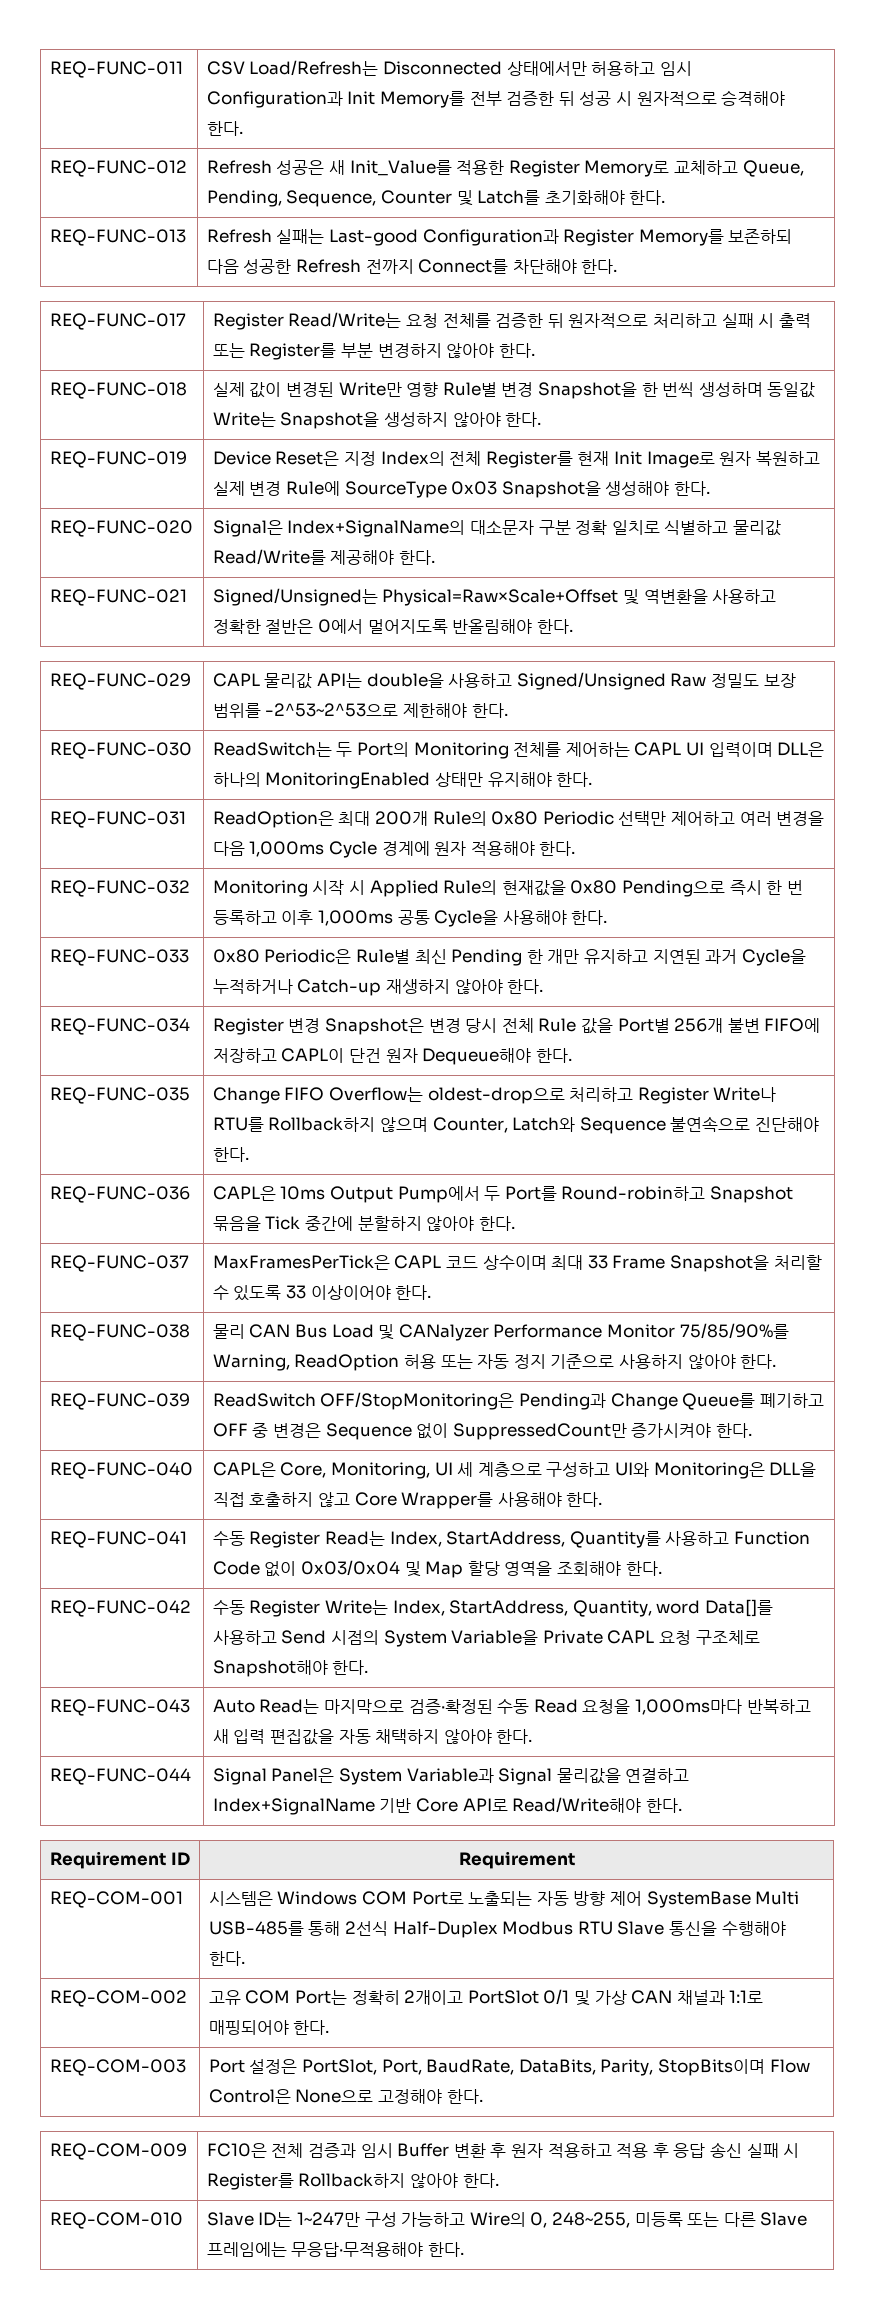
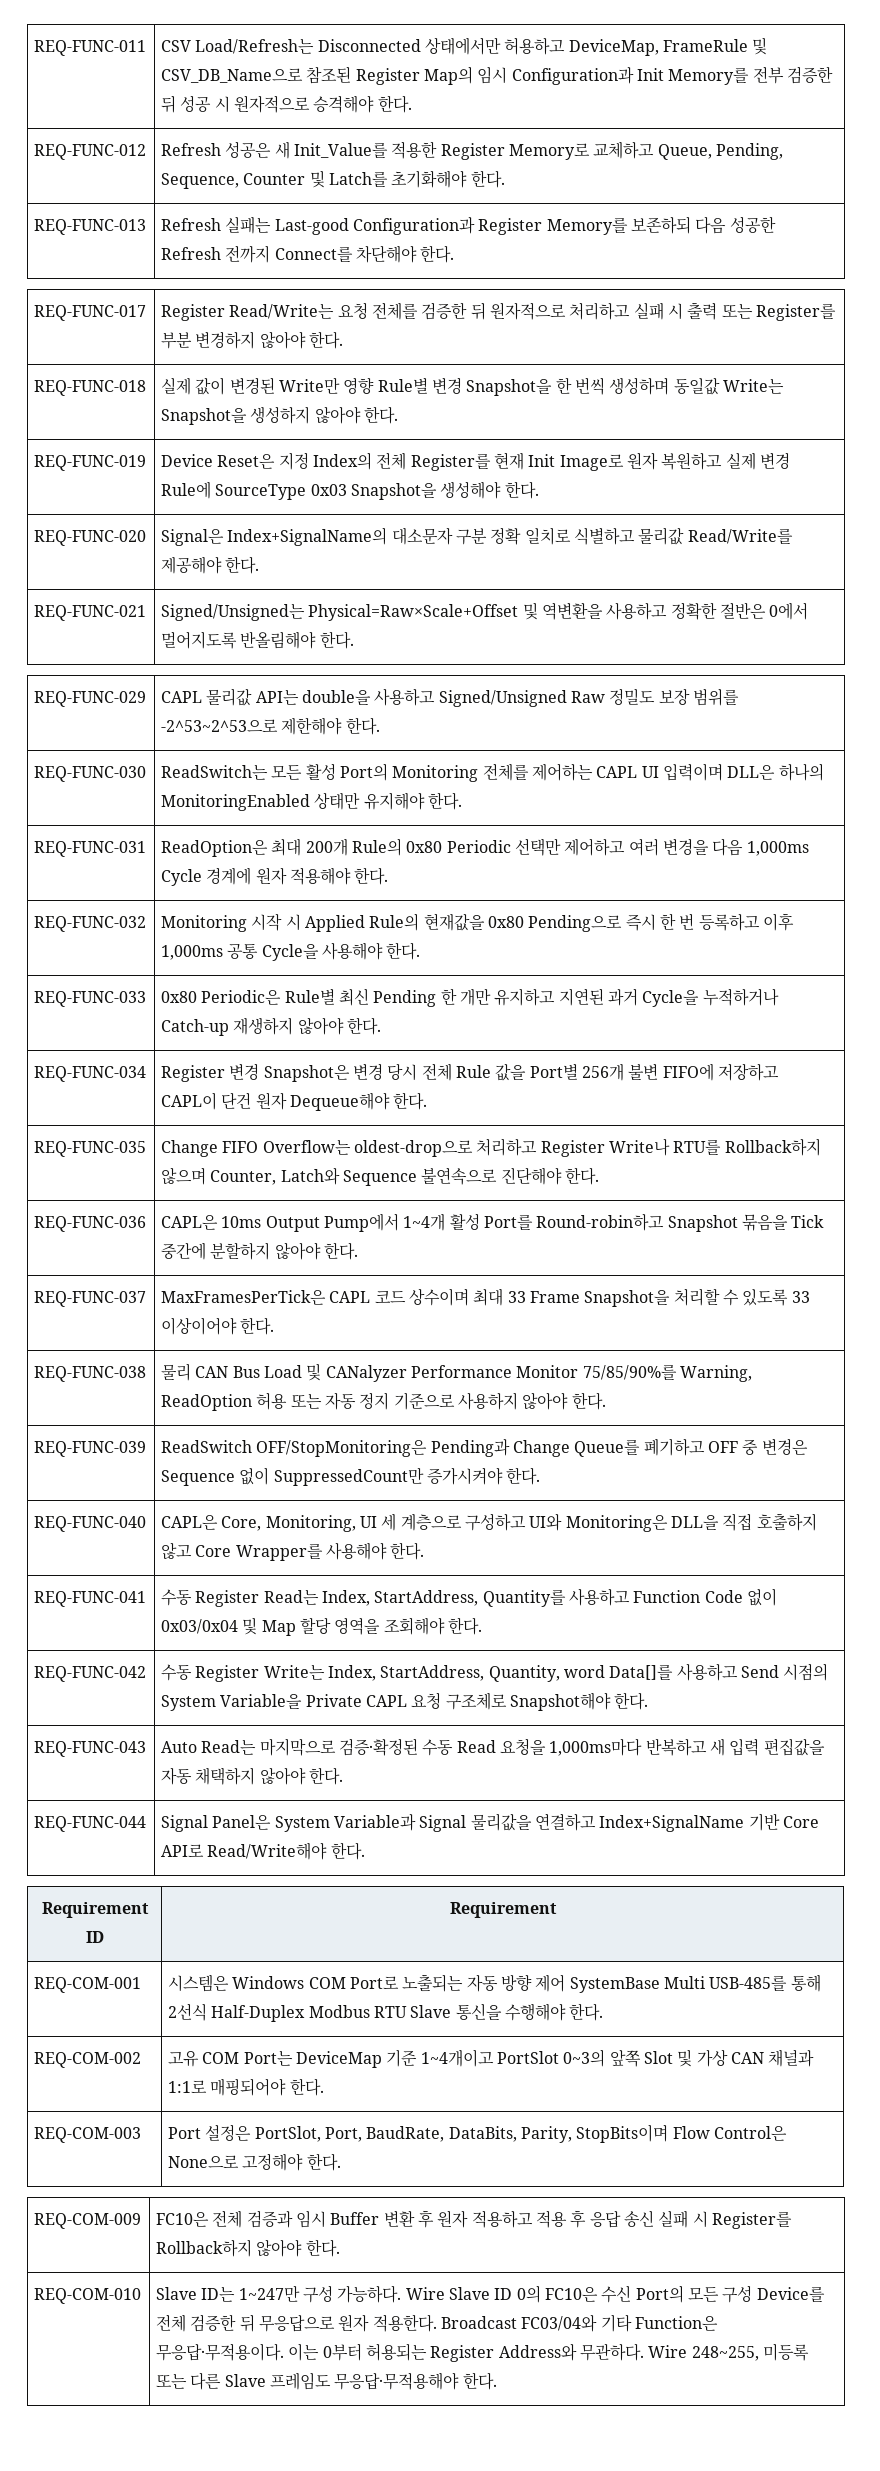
(656, 68) none -> [568,37,768,56] [161,66,474,85] DeviceMap, FrameRule 및 CSV_DB_Name으로 참조된 Register Map의
[336,742,353,757] 두 -> [271,763,336,780] 모든 활성
[484,1186,501,1201] 두 -> [403,1213,480,1231] 1~4개 활성
[351,1989,570,2005] 정확히 2개이고 PortSlot 0/1 -> [296,2049,673,2068] DeviceMap 기준 1~4개이고 PortSlot 0~3의 앞쪽 Slot
[401,2212,548,2228] 가능하고 Wire의 0, -> [337,2285,825,2303] [156,2314,718,2332] [156,2343,688,2362] 가능하다. Wire Slave ID 0의 FC10은 수신 Port의 모든 구성 Device를 전체 검증한 뒤 무응답으로 원자 적용한다. Broadcast FC03/04와 기타 Function은 무응답·무적용이다. 이는 0부터 허용되는 Register Address와 무관하다. Wire
[206,2242,287,2257] 프레임에는 -> [270,2372,332,2390] 프레임도

